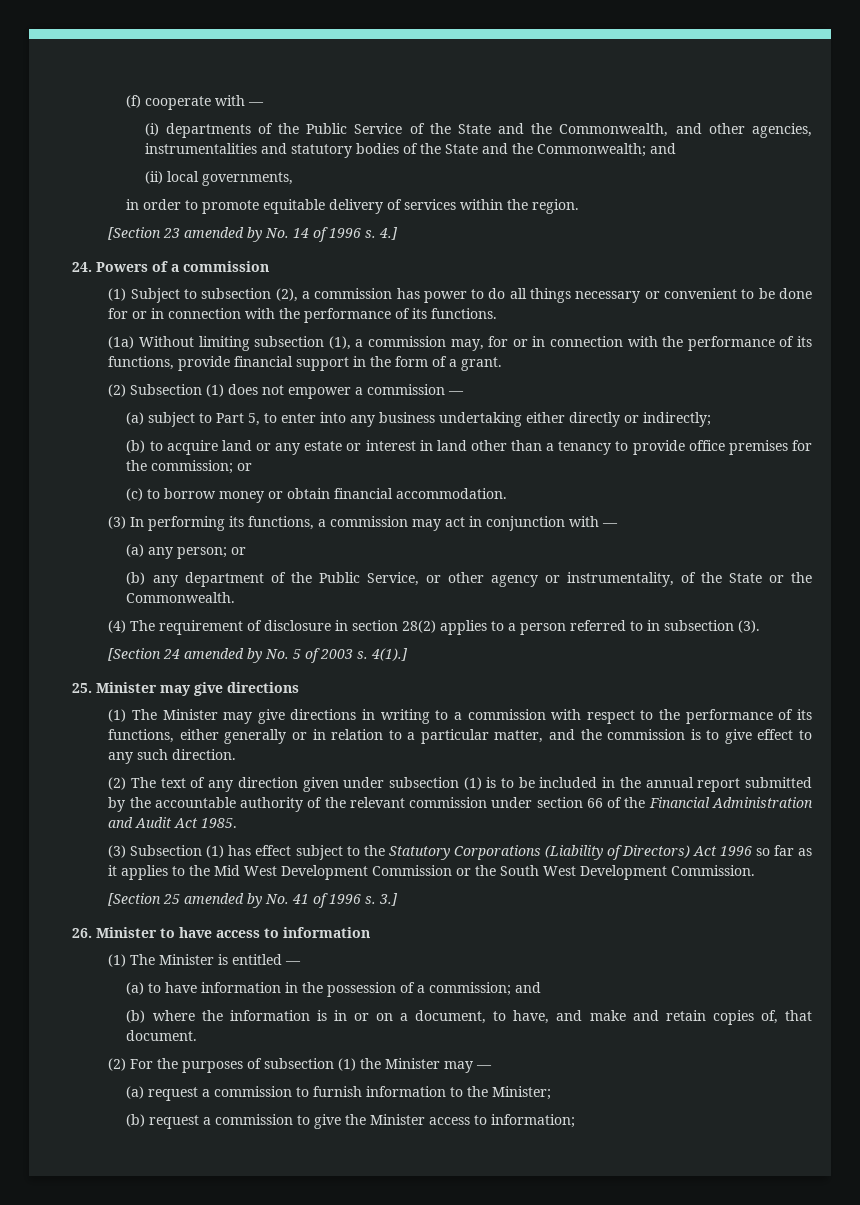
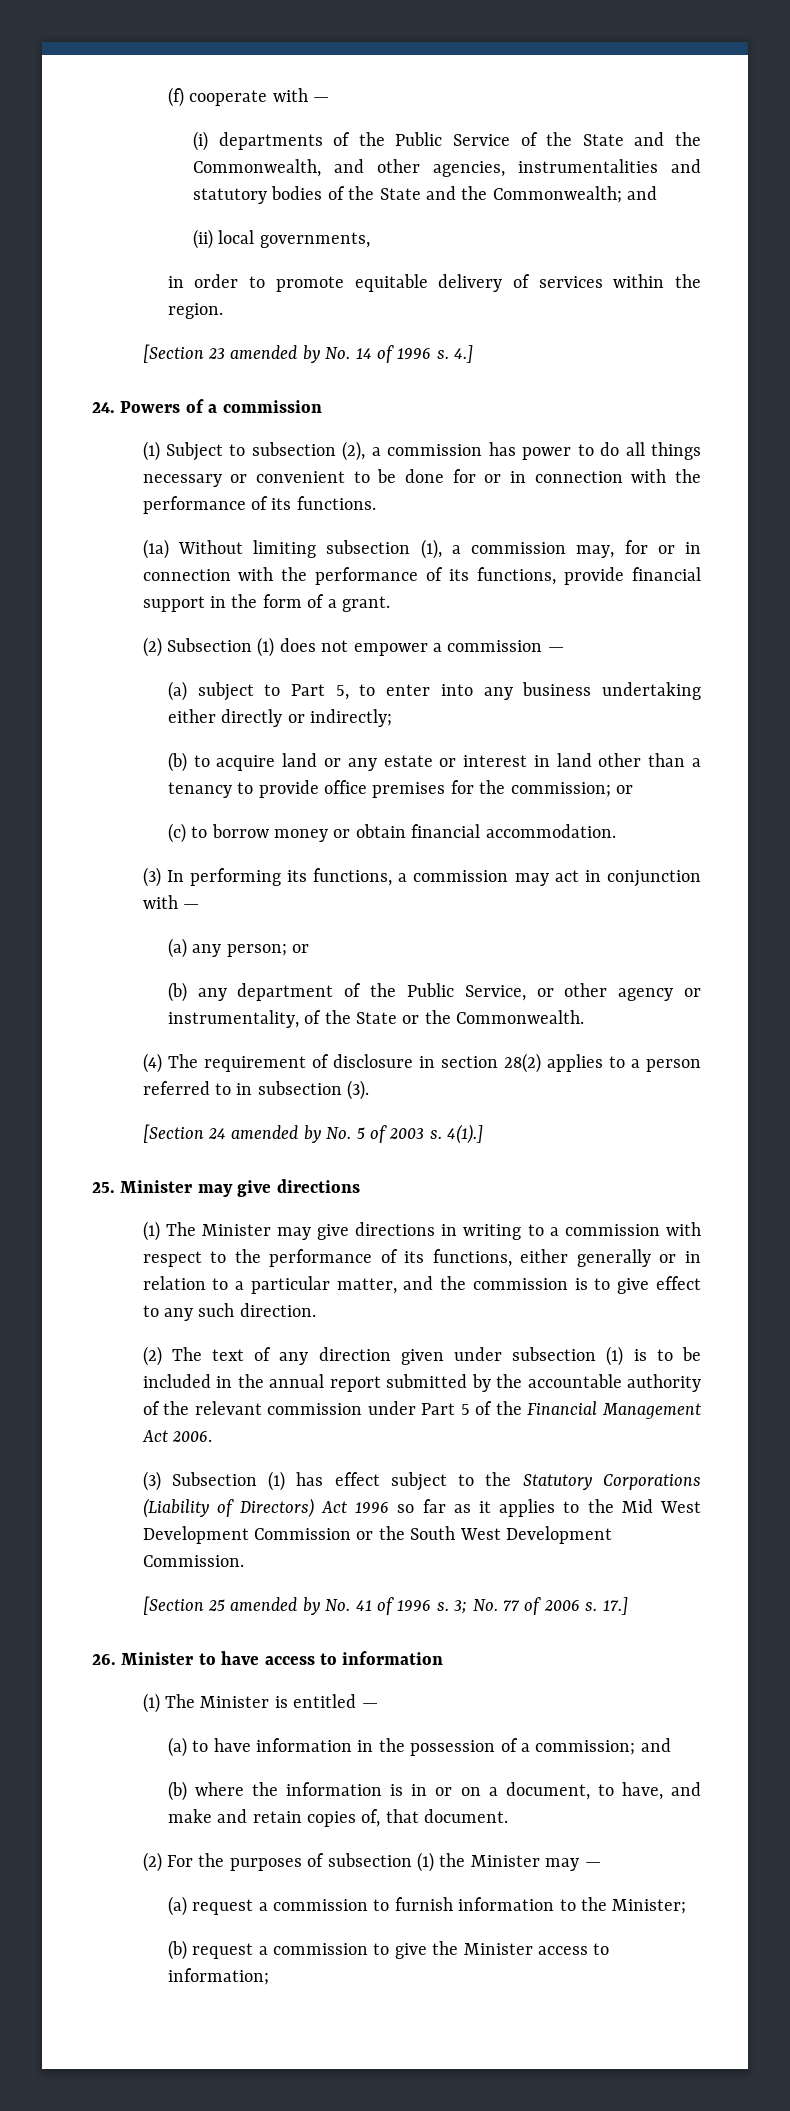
[536,797,603,808] section 66 -> [421,1403,470,1415] Part 5
[712,797,814,808] [108,817,238,828] Administration and Audit Act 1985. -> [602,1403,701,1419] [141,1430,212,1442] Management Act 2006.
[379,893,399,906] 3.] -> [454,1597,628,1615] 3; No. 77 of 2006 s. 17.]

